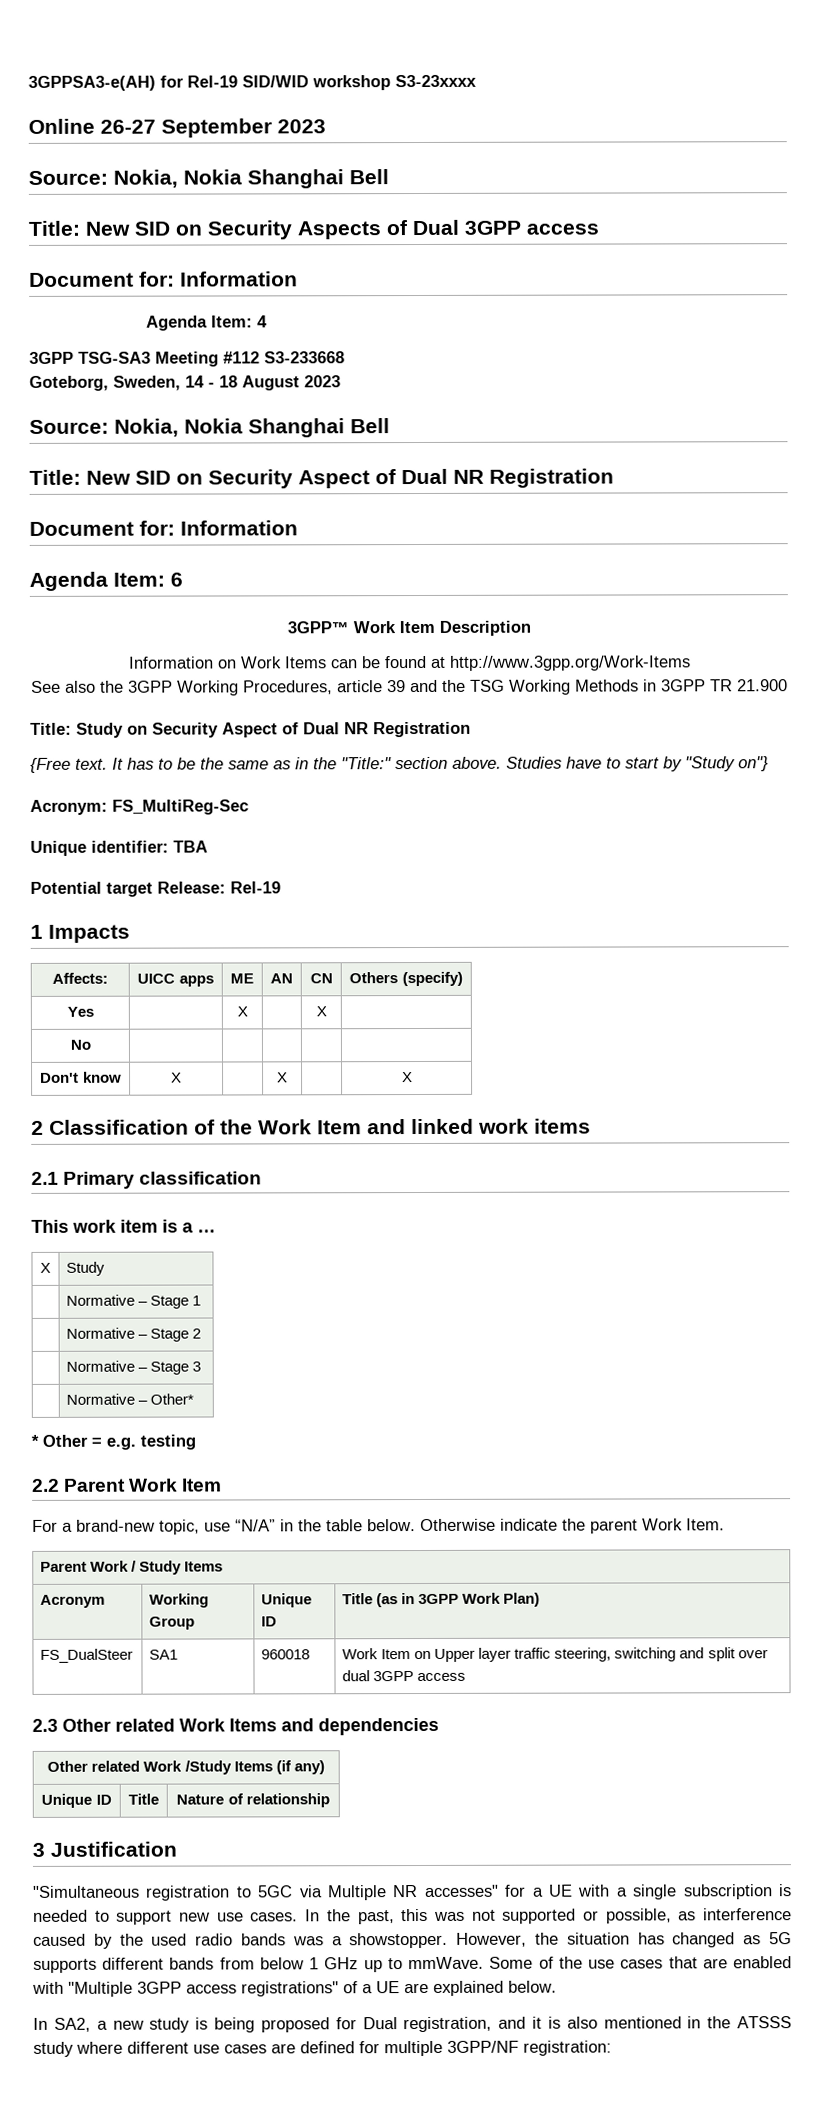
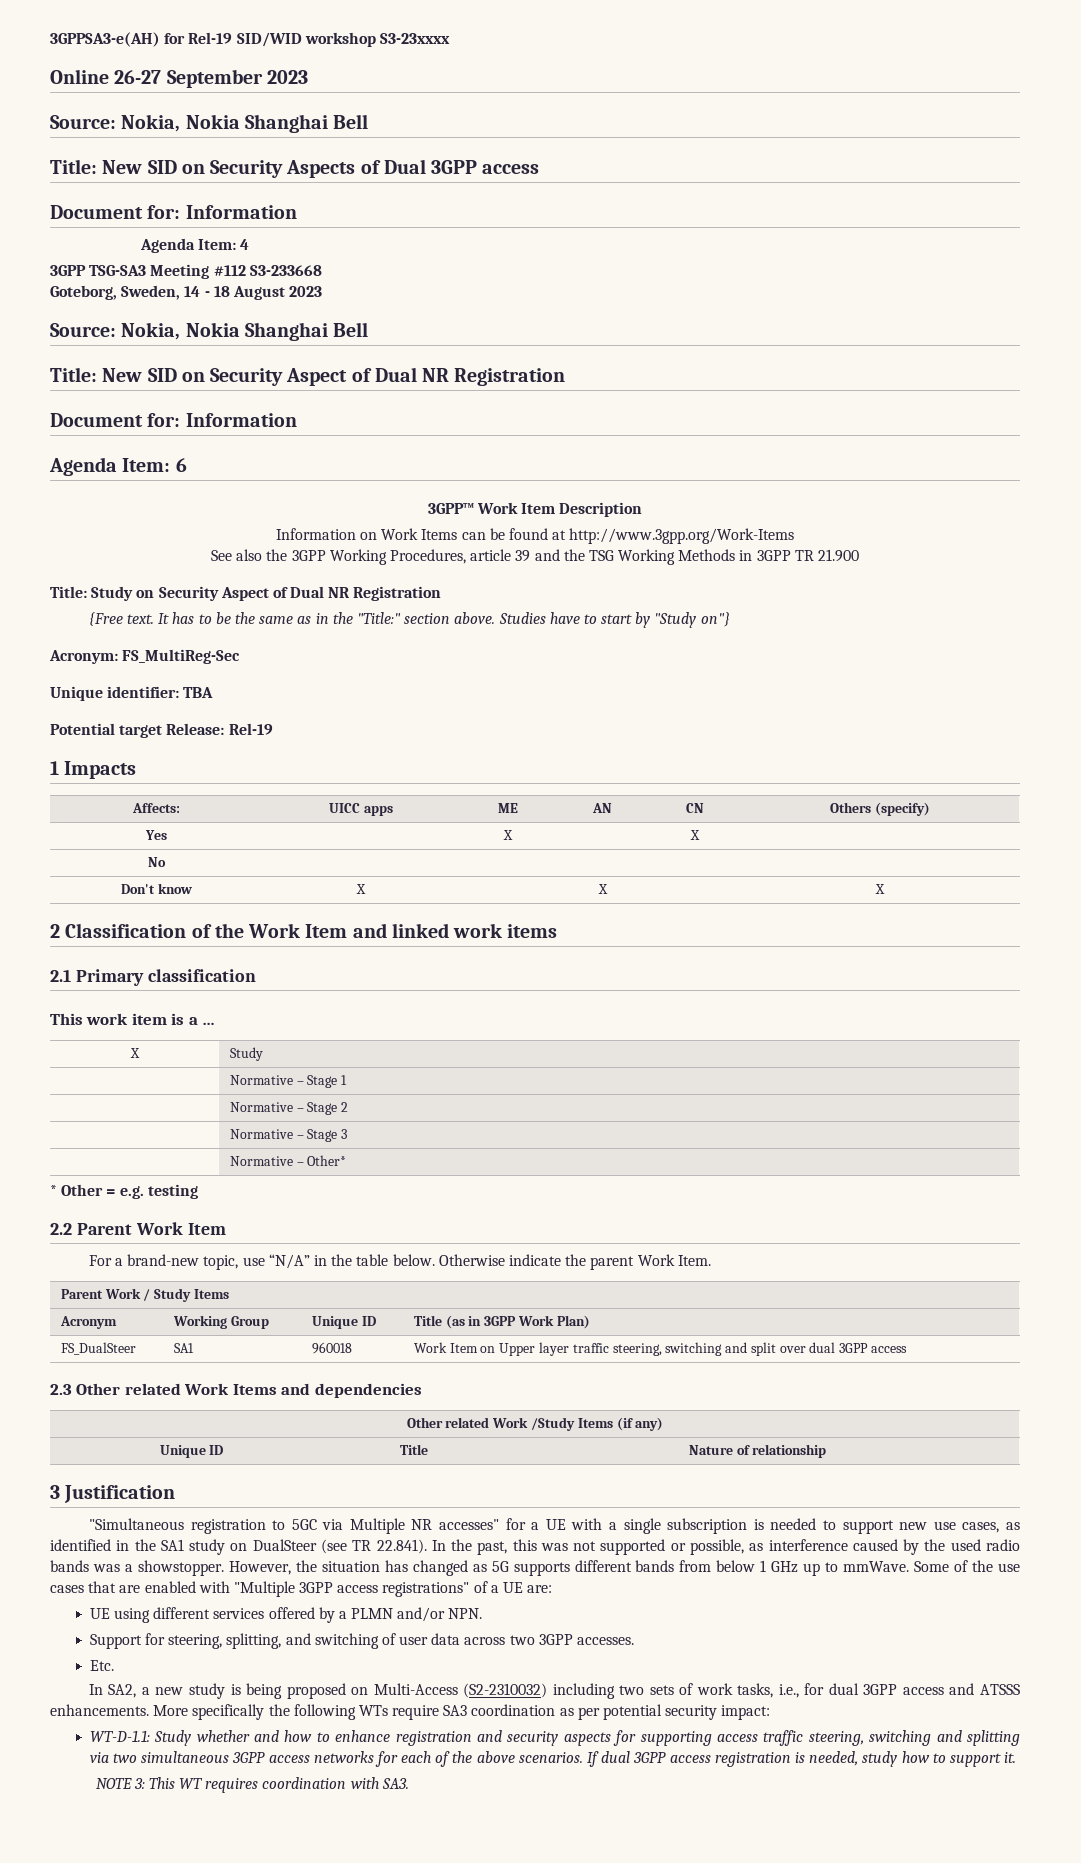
[250,1912,299,1922] cases. -> [962,1522,1020,1533] [50,1539,427,1555] cases, as identified in the SA1 study on DualSteer (see TR 22.841).
[404,1980,557,1996] are explained below. -> [527,1585,553,1593] [89,1607,483,1623] [89,1633,635,1649] [89,1660,114,1671] are: // UE using different services offered by a PLMN and/or NPN. // Support for steering, splitting, and switching of user data across two 3GPP accesses. // Etc.
[335,2016,793,2033] [33,2040,612,2057] for Dual registration, and it is also mentioned in the ATSSS study where different use cases are defined for multiple 3GPP/NF registration: -> [351,1683,1020,1699] [50,1704,771,1720] [89,1730,1021,1746] [89,1751,1017,1767] [95,1777,409,1793] on Multi-Access (S2-2310032) including two sets of work tasks, i.e., for dual 3GPP access and ATSSS enhancements. More specifically the following WTs require SA3 coordination as per potential security impact: // WT-D-1.1: Study whether and how to enhance registration and security aspects for supporting access traffic steering, switching and splitting via two simultaneous 3GPP access networks for each of the above scenarios. If dual 3GPP access registration is needed, study how to support it. // NOTE 3: This WT requires coordination with SA3.

